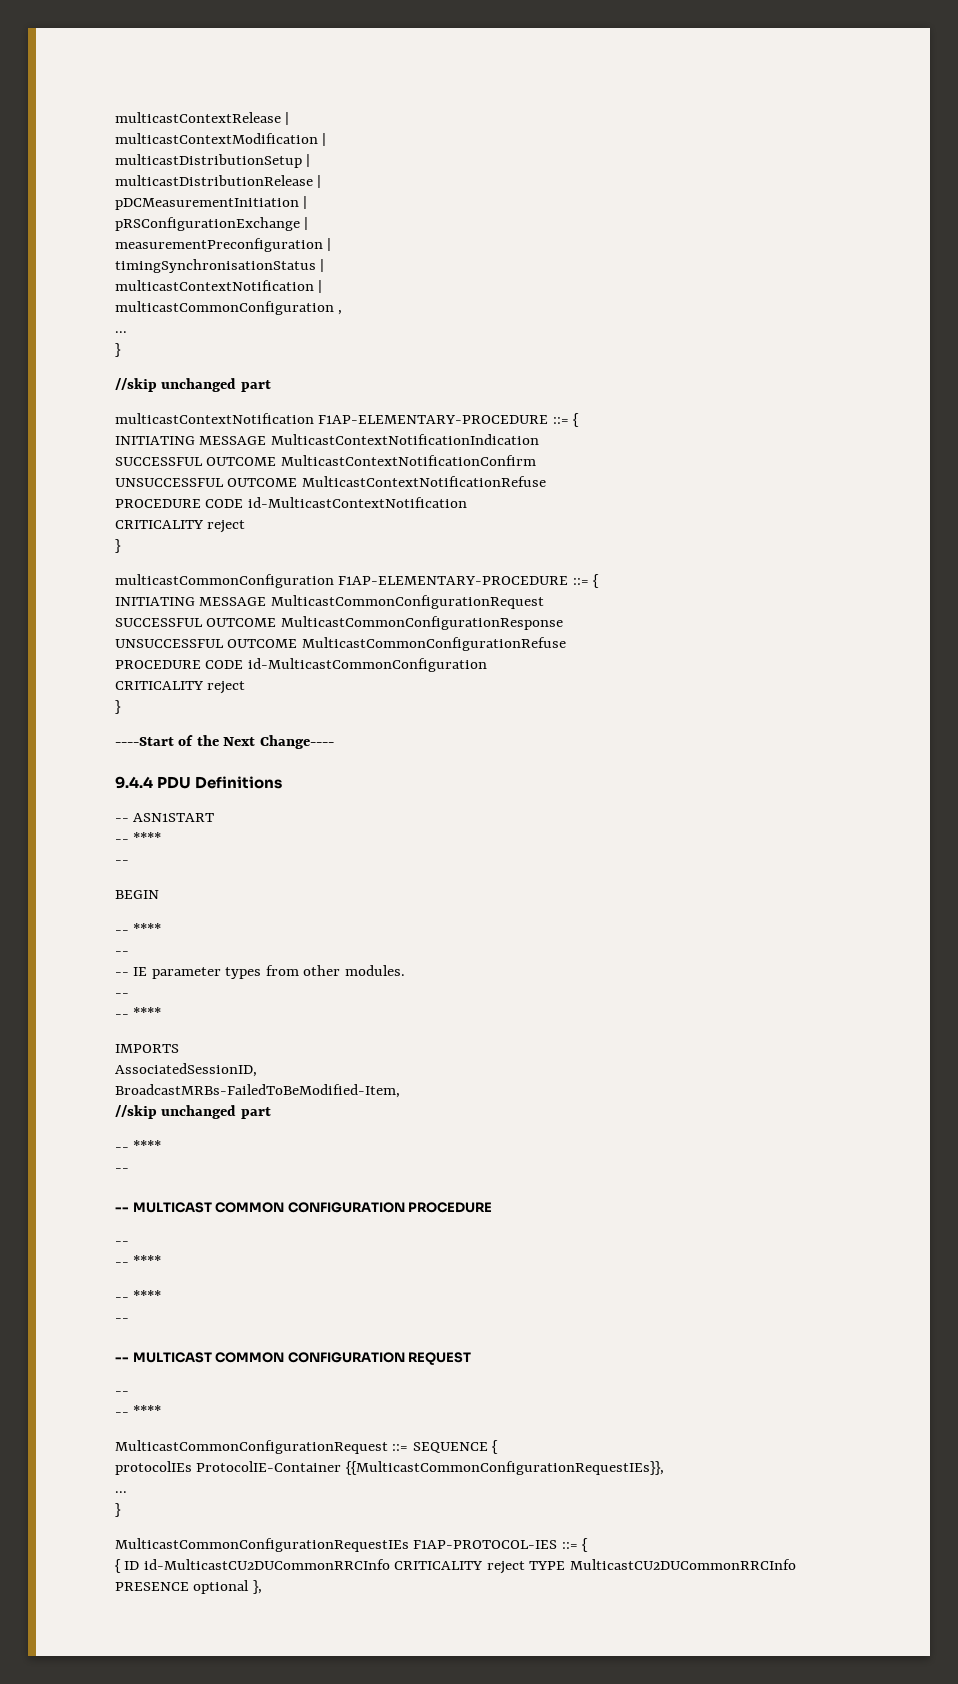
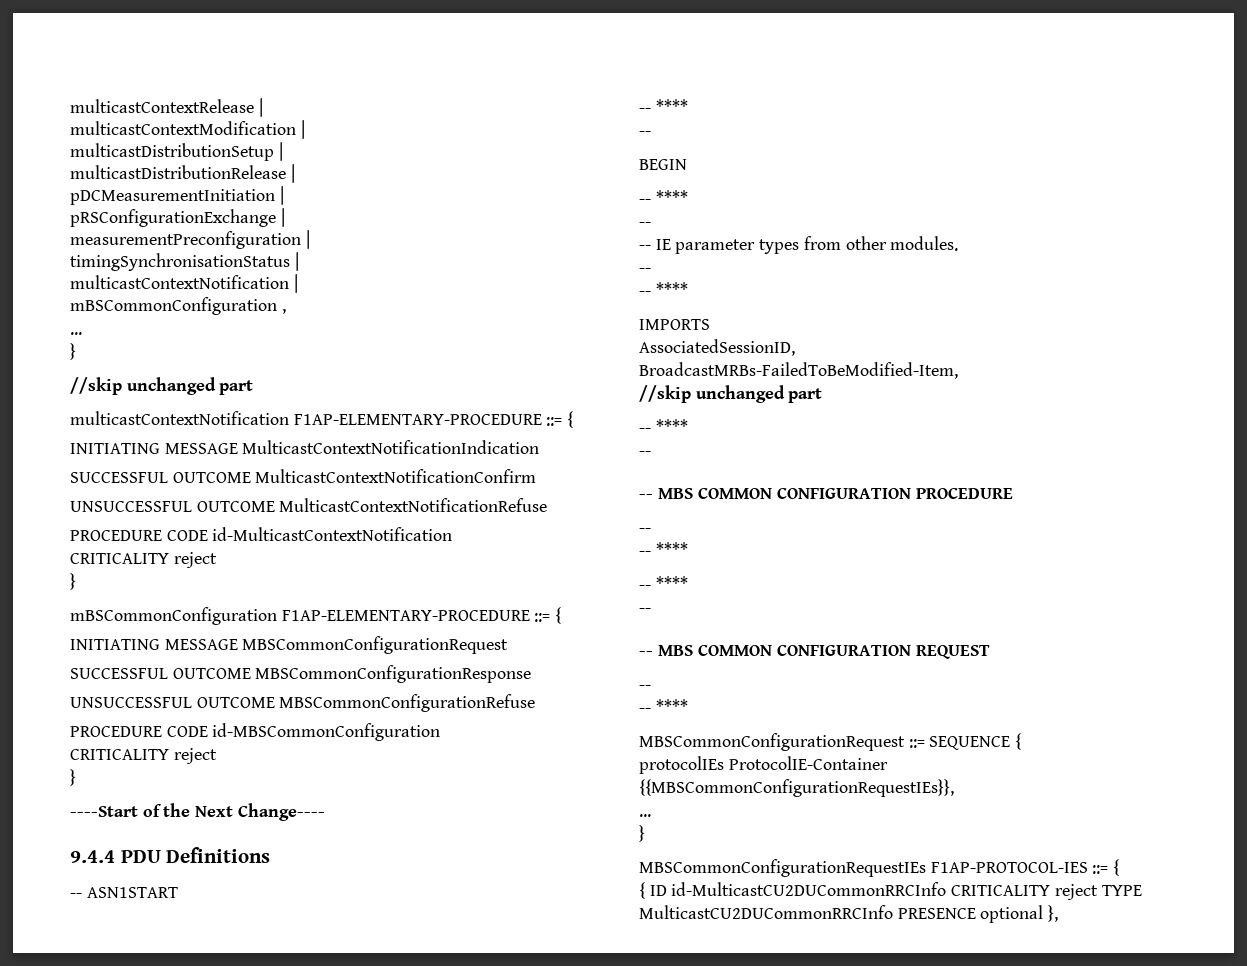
[115,301,334,315] multicastCommonConfiguration -> [70,297,277,315] mBSCommonConfiguration
[115,574,600,588] [115,595,544,609] [115,616,563,630] [115,637,566,651] [115,658,487,672] multicastCommonConfiguration F1AP-ELEMENTARY-PROCEDURE ::= { // INITIATING MESSAGE MulticastCommonConfigurationRequest // SUCCESSFUL OUTCOME MulticastCommonConfigurationResponse // UNSUCCESSFUL OUTCOME MulticastCommonConfigurationRefuse // PROCEDURE CODE id-MulticastCommonConfiguration -> [70,607,562,625] [70,636,509,654] [70,665,532,683] [70,694,536,712] [70,723,441,741] mBSCommonConfiguration F1AP-ELEMENTARY-PROCEDURE ::= { // INITIATING MESSAGE MBSCommonConfigurationRequest // SUCCESSFUL OUTCOME MBSCommonConfigurationResponse // UNSUCCESSFUL OUTCOME MBSCommonConfigurationRefuse // PROCEDURE CODE id-MBSCommonConfiguration
[132,1202,212,1213] MULTICAST -> [658,488,693,499] MBS
[132,1352,212,1363] MULTICAST -> [658,645,693,656] MBS
[115,1440,388,1454] MulticastCommonConfigurationRequest -> [639,733,905,751] MBSCommonConfigurationRequest
[345,1461,664,1475] [115,1491,127,1493] [115,1503,121,1517] [115,1538,409,1552] {{MulticastCommonConfigurationRequestIEs}}, // ... // } // MulticastCommonConfigurationRequestIEs -> [639,779,954,797] [639,814,651,817] [639,825,645,842] [639,859,926,877] {{MBSCommonConfigurationRequestIEs}}, // ... // } // MBSCommonConfigurationRequestIEs

